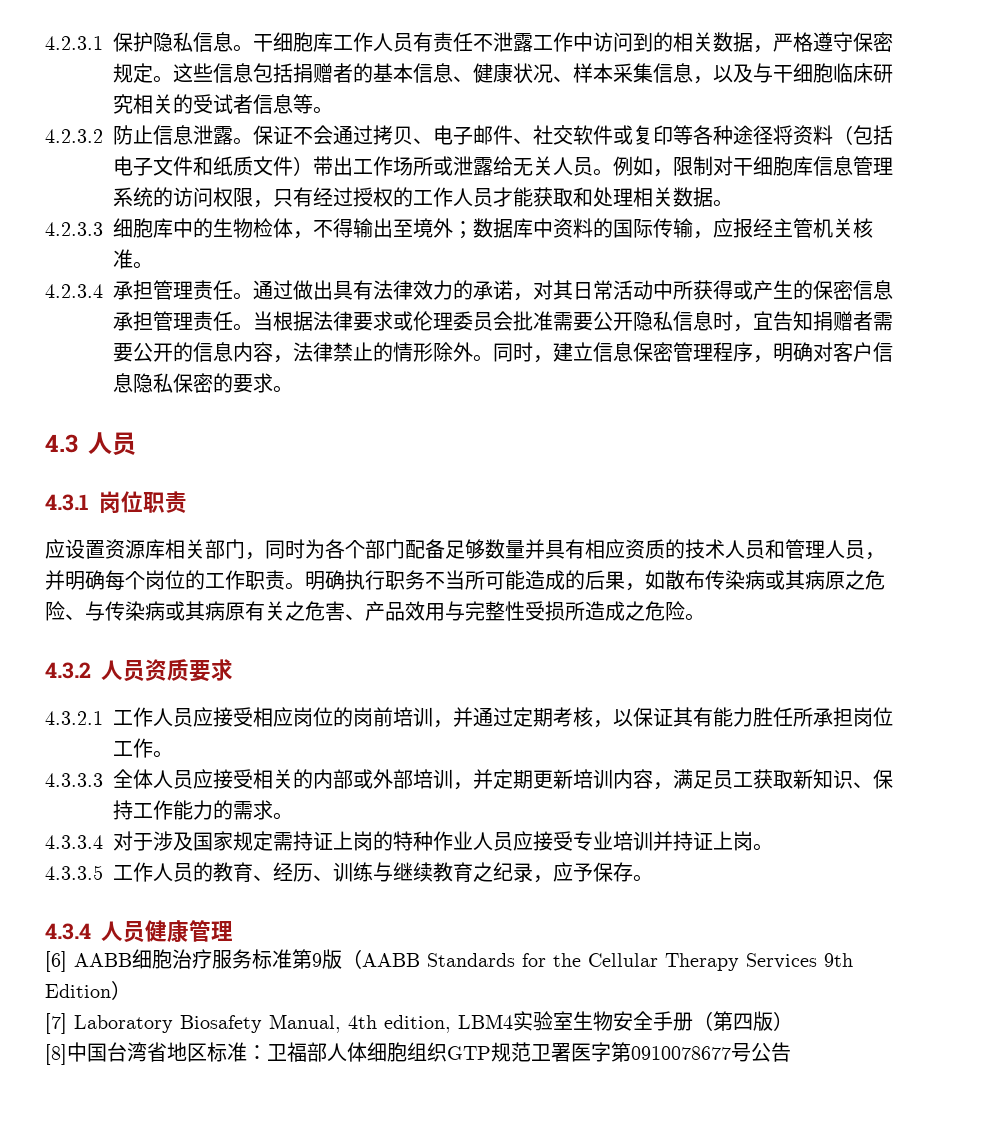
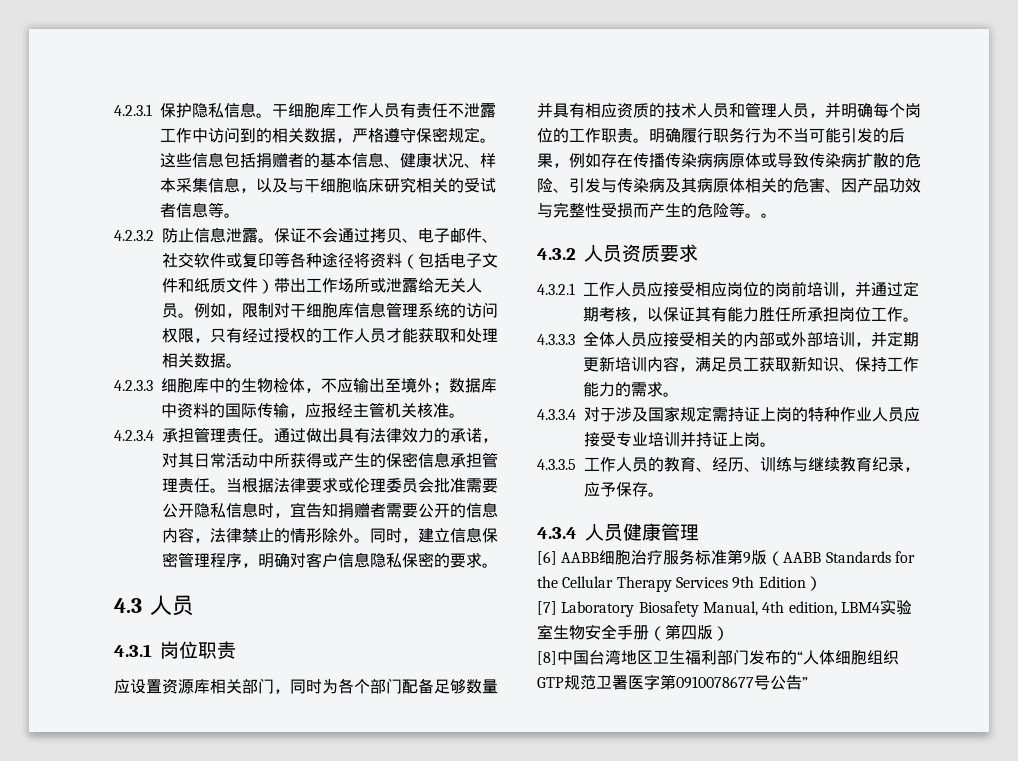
[333,218,353,238] 得 -> [337,378,353,393] 应
[345,570,885,591] [45,601,685,621] 执行职务不当所可能造成的后果，如散布传染病或其病原之危险、与传染病或其病原有关之危害、产品效用与完整性受损所造成之危险 -> [681,127,905,143] [537,152,921,168] [537,177,921,193] [537,202,761,218] 履行职务行为不当可能引发的后果，例如存在传播传染病病原体或导致传染病扩散的危险、引发与传染病及其病原体相关的危害、因产品功效与完整性受损而产生的危险等。
[473,862,493,882] 之 -> (872, 464) none
[147,1042,327,1062] 省地区标准：卫福部 -> [621,649,803,665] 地区卫生福利部门发布的“
(791, 1052) none -> [802,677,808,688] ”

